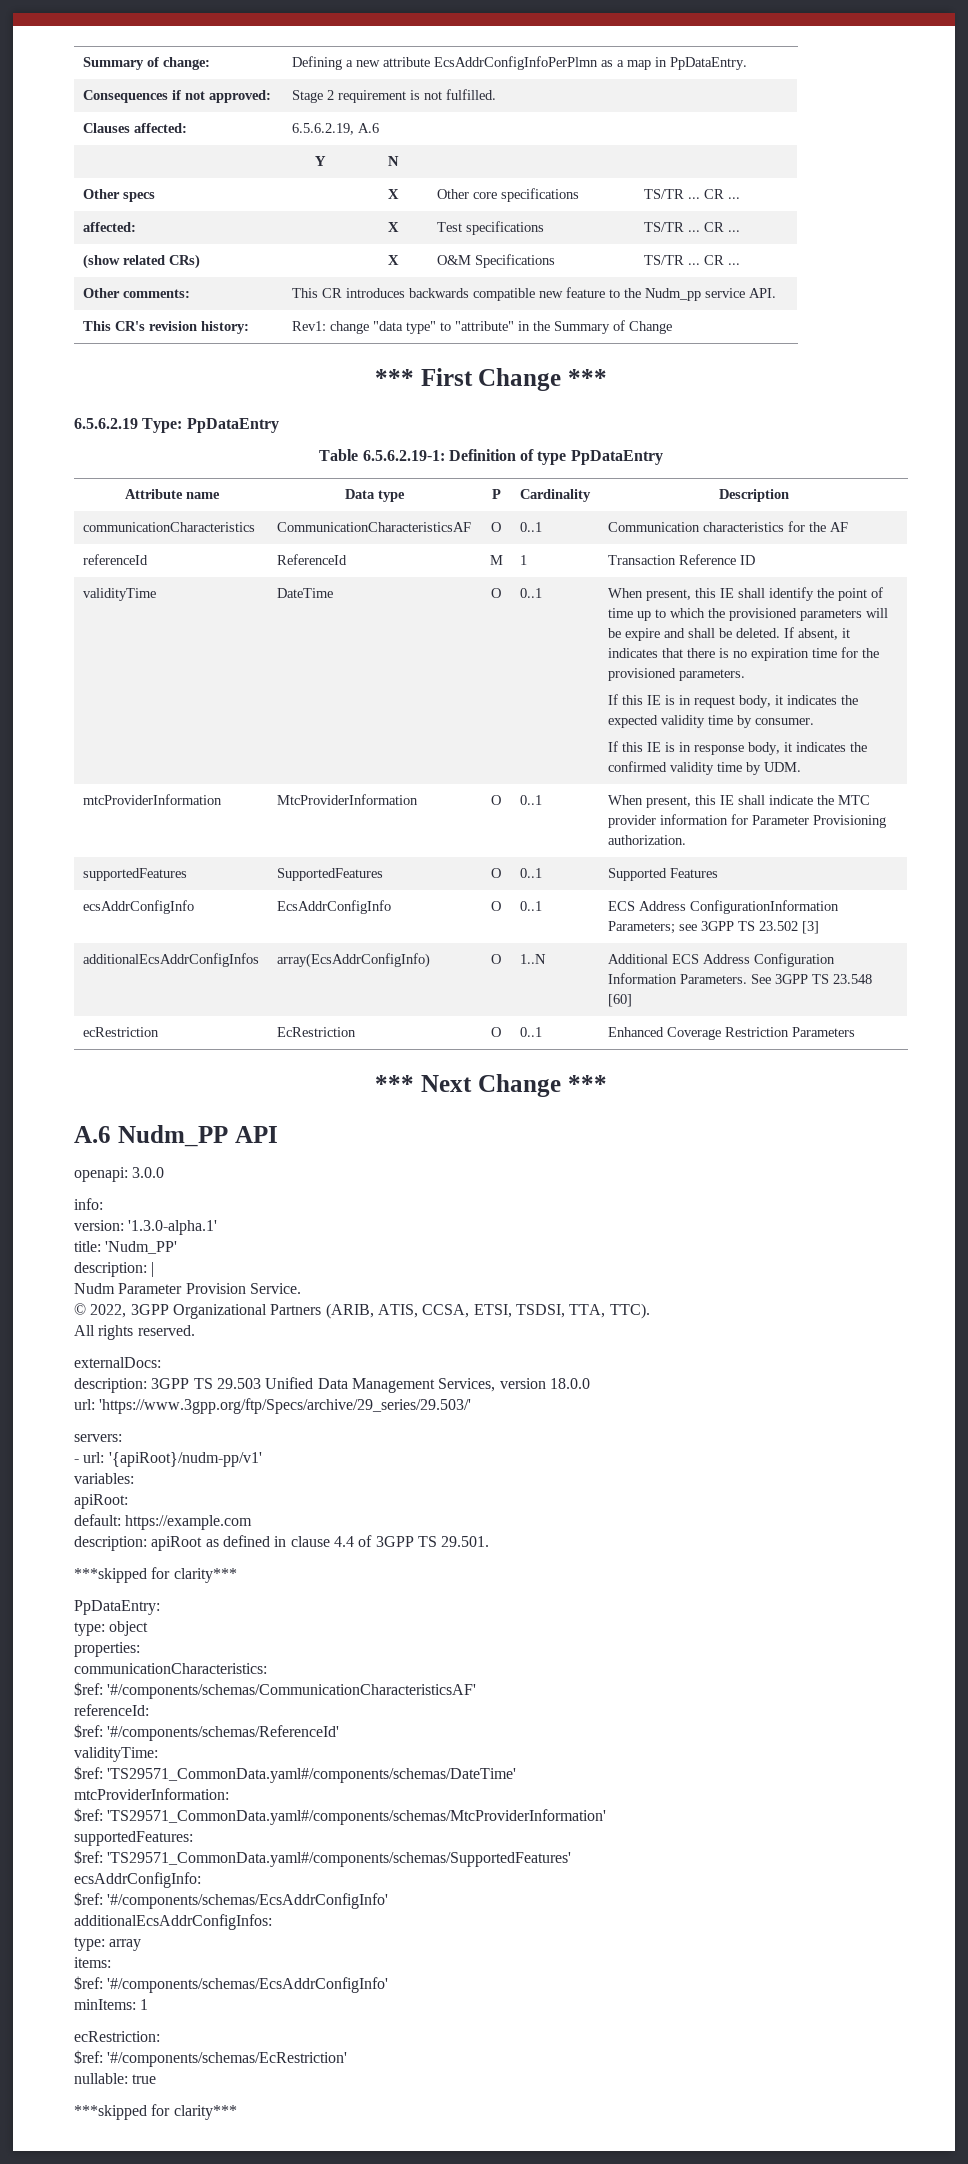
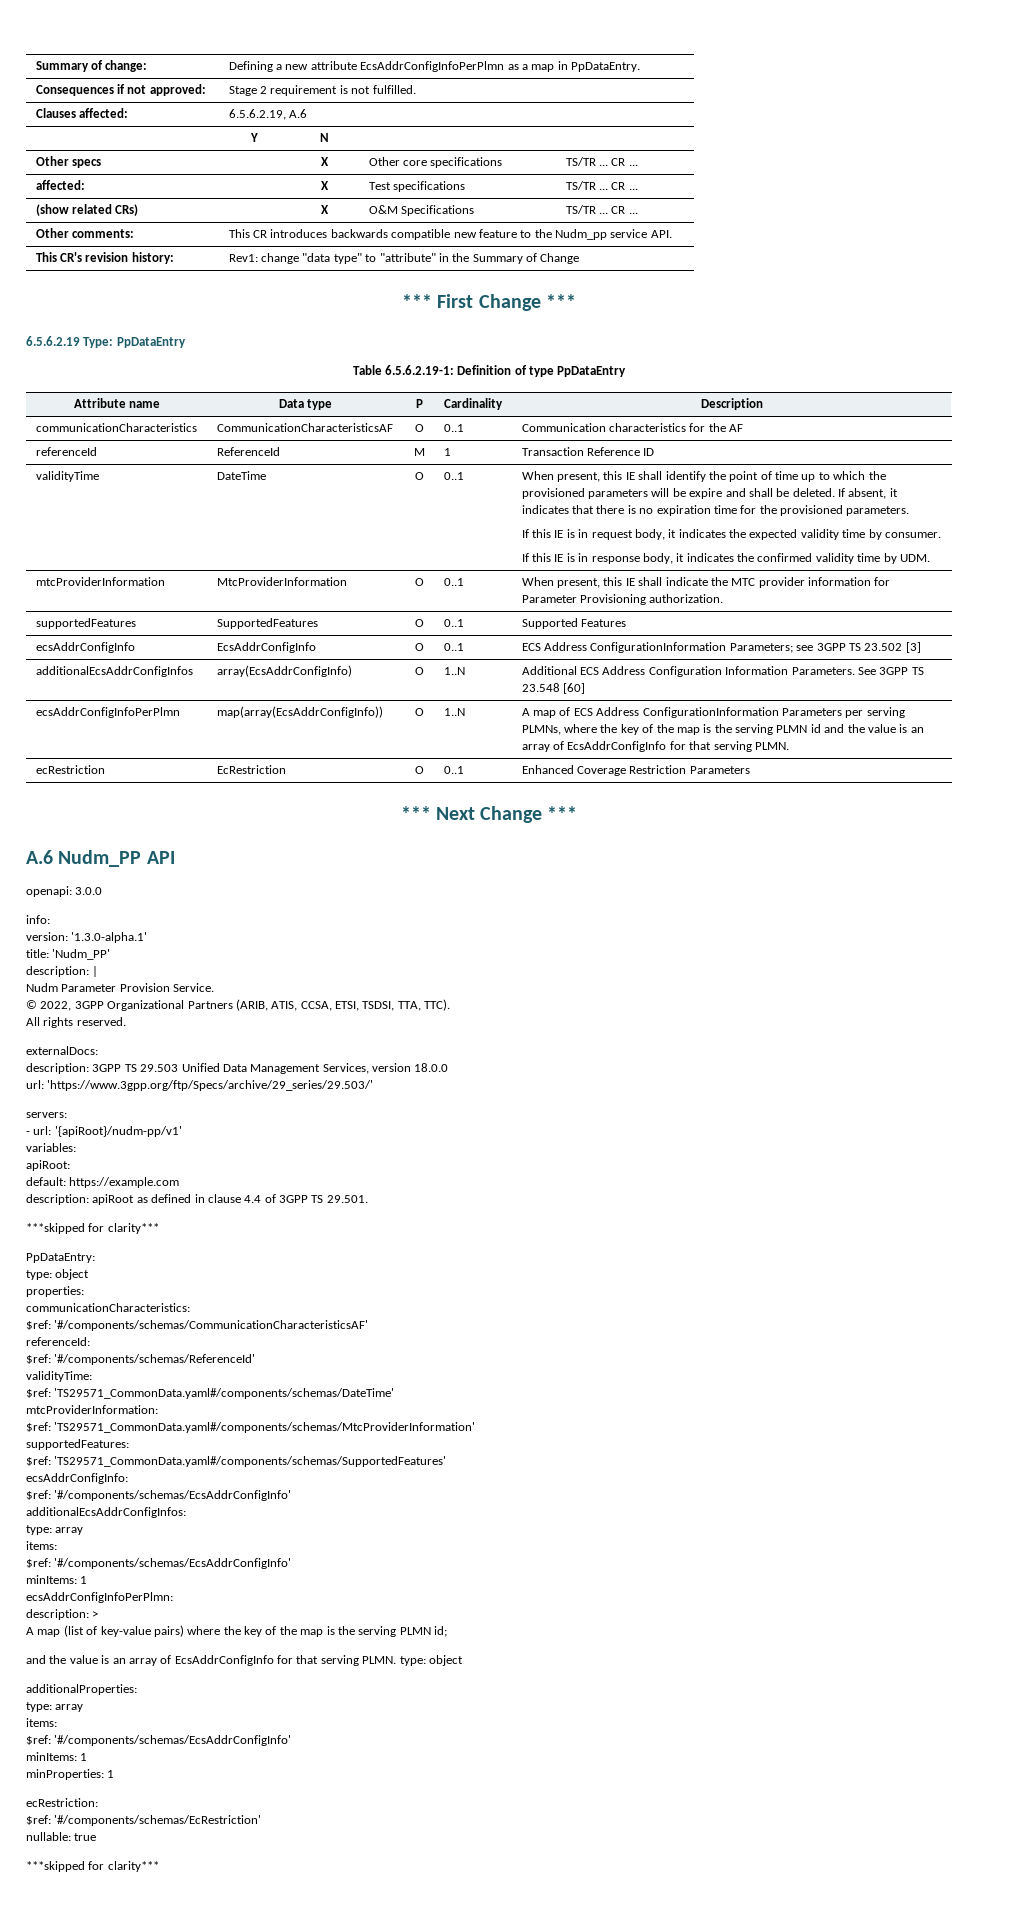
(632, 1000) none -> [35,707,180,718] [216,706,383,718] [414,708,424,716] [443,708,465,716] [521,707,905,718] [521,724,924,735] [521,741,789,752] // ecsAddrConfigInfoPerPlmn | map(array(EcsAddrConfigInfo)) | O | 1..N | A map of ECS Address ConfigurationInformation Parameters per serving PLMNs, where the key of the map is the serving PLMN id and the value is an array of EcsAddrConfigInfo for that serving PLMN.
(149, 2004) none -> [26,1592,173,1603] [26,1609,99,1620] [26,1625,447,1637] [26,1655,463,1666] [26,1684,137,1695] [26,1702,84,1712] [26,1718,57,1727] [26,1735,292,1746] [26,1752,88,1761] [26,1769,115,1780] // ecsAddrConfigInfoPerPlmn: // description: > // A map (list of key-value pairs) where the key of the map is the serving PLMN id; // and the value is an array of EcsAddrConfigInfo for that serving PLMN. type: object // additionalProperties: // type: array // items: // $ref: '#/components/schemas/EcsAddrConfigInfo' // minItems: 1 // minProperties: 1

